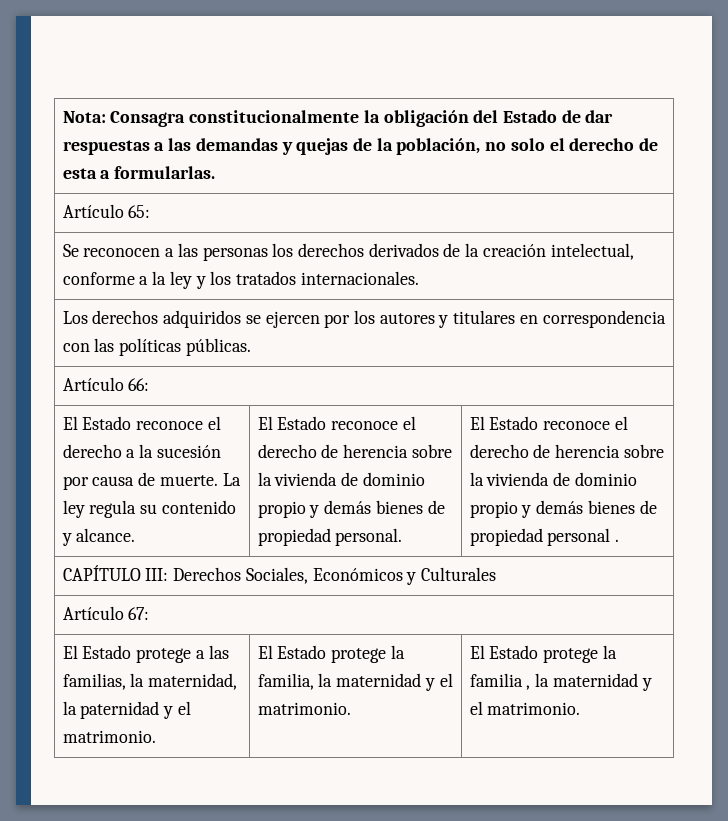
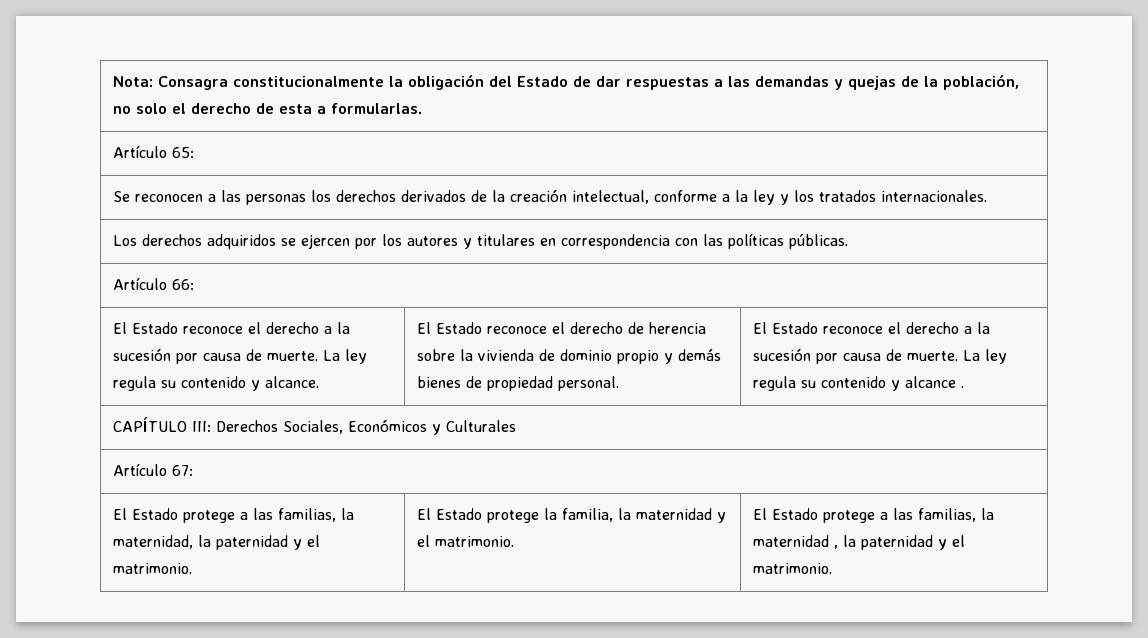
[533,444,664,458] [469,472,637,486] [469,500,657,518] [469,528,611,546] de herencia sobre la vivienda de dominio propio y demás bienes de propiedad personal -> [963,322,990,334] [752,348,1007,364] [752,376,956,391] a la sucesión por causa de muerte. La ley regula su contenido y alcance
[602,645,617,659] [469,673,523,687] la familia -> [879,508,994,522] [752,535,829,547] a las familias, la maternidad
[552,673,638,687] maternidad -> [860,535,933,550] paternidad

